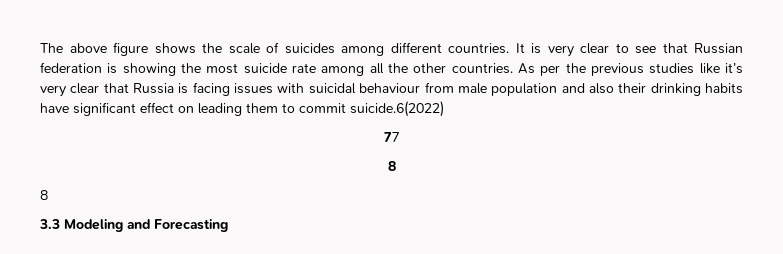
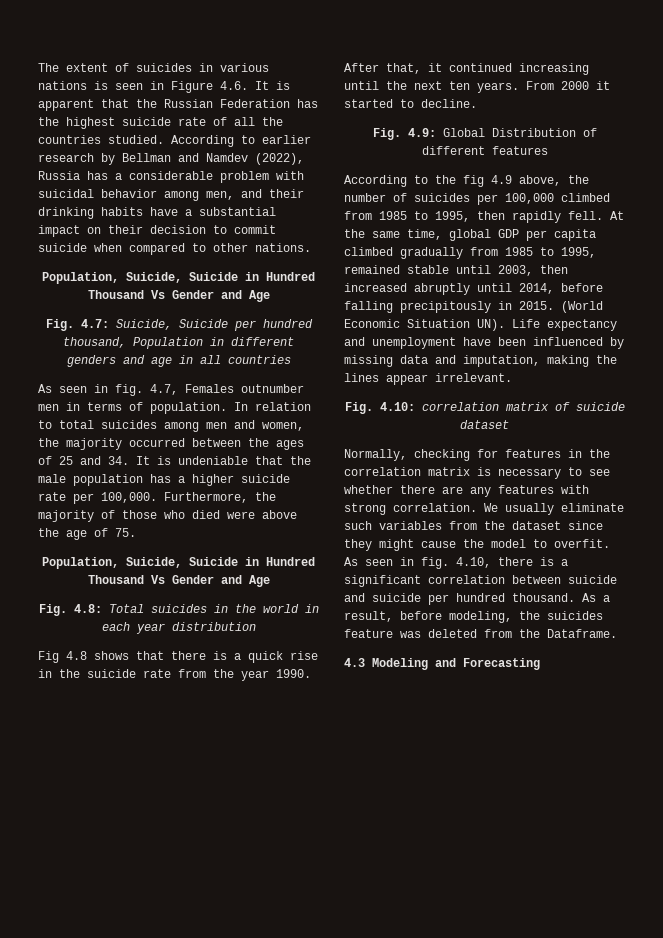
[69,42,743,57] [40,62,365,76] above figure shows the scale of suicides among different countries. It is very clear to see that Russian federation is showing the most suicide rate among -> [66,63,269,72] [38,81,290,93] [38,99,318,111] [38,117,227,129] extent of suicides in various nations is seen in Figure 4.6. It is apparent that the Russian Federation has the highest suicide rate of
[413,63,744,76] [40,82,744,97] [40,101,444,117] [383,132,400,142] [387,161,396,171] [40,190,48,200] [39,219,60,229] other countries. As per the previous studies like it’s very clear that Russia is facing issues with suicidal behaviour from male population and also their drinking habits have significant effect on leading them to commit suicide.6(2022) // 77 // 8 // 8 // 3.3 -> [38,135,311,147] [38,153,304,165] [38,171,304,183] [38,189,304,201] [38,207,276,219] [38,225,276,237] [38,243,311,255] [42,272,315,284] [87,290,270,302] [45,319,313,331] [63,337,294,349] [66,355,291,367] [38,384,304,396] [38,402,311,414] [38,420,304,432] [38,438,304,450] [38,456,311,465] [38,474,290,486] [38,492,276,504] [38,510,297,522] [38,528,136,540] [42,557,315,569] [87,575,270,587] [38,604,319,616] [101,622,256,634] [38,651,318,663] [38,669,311,681] [344,63,589,75] [344,81,610,93] [344,99,477,108] [372,128,597,140] [421,146,548,155] [344,175,589,187] [344,193,610,205] [344,211,624,223] [344,229,596,241] [344,247,596,259] [344,265,568,276] [344,283,603,295] [344,301,603,313] [344,319,617,331] [344,337,624,349] [344,355,617,367] [344,373,512,385] [344,402,625,414] [460,420,509,429] [344,449,610,461] [344,467,610,479] [344,485,589,497] [344,503,624,515] [344,521,603,530] [344,539,610,551] [344,557,568,569] [344,575,617,587] [344,593,610,605] [344,611,603,623] [344,629,617,638] [344,658,365,667] countries studied. According to earlier research by Bellman and Namdev (2022), Russia has a considerable problem with suicidal behavior among men, and their drinking habits have a substantial impact on their decision to commit suicide when compared to other nations. // Population, Suicide, Suicide in Hundred Thousand Vs Gender and Age // Fig. 4.7: Suicide, Suicide per hundred thousand, Population in different genders and age in all countries // As seen in fig. 4.7, Females outnumber men in terms of population. In relation to total suicides among men and women, the majority occurred between the ages of 25 and 34. It is undeniable that the male population has a higher suicide rate per 100,000. Furthermore, the majority of those who died were above the age of 75. // Population, Suicide, Suicide in Hundred Thousand Vs Gender and Age // Fig. 4.8: Total suicides in the world in each year distribution // Fig 4.8 shows that there is a quick rise in the suicide rate from the year 1990. After that, it continued increasing until the next ten years. From 2000 it started to decline. // Fig. 4.9: Global Distribution of different features // According to the fig 4.9 above, the number of suicides per 100,000 climbed from 1985 to 1995, then rapidly fell. At the same time, global GDP per capita climbed gradually from 1985 to 1995, remained stable until 2003, then increased abruptly until 2014, before falling precipitously in 2015. (World Economic Situation UN). Life expectancy and unemployment have been influenced by missing data and imputation, making the lines appear irrelevant. // Fig. 4.10: correlation matrix of suicide dataset // Normally, checking for features in the correlation matrix is necessary to see whether there are any features with strong correlation. We usually eliminate such variables from the dataset since they might cause the model to overfit. As seen in fig. 4.10, there is a significant correlation between suicide and suicide per hundred thousand. As a result, before modeling, the suicides feature was deleted from the Dataframe. // 4.3

